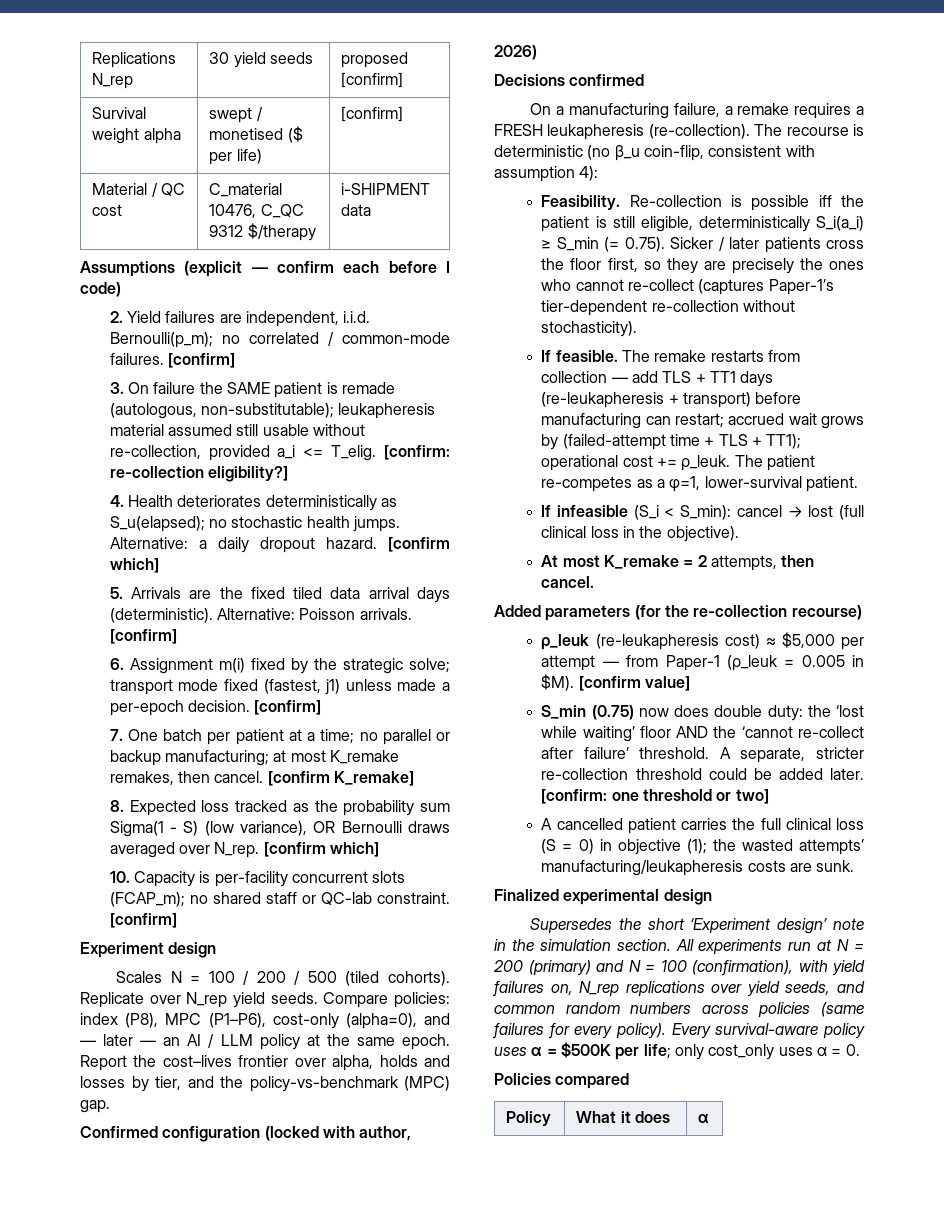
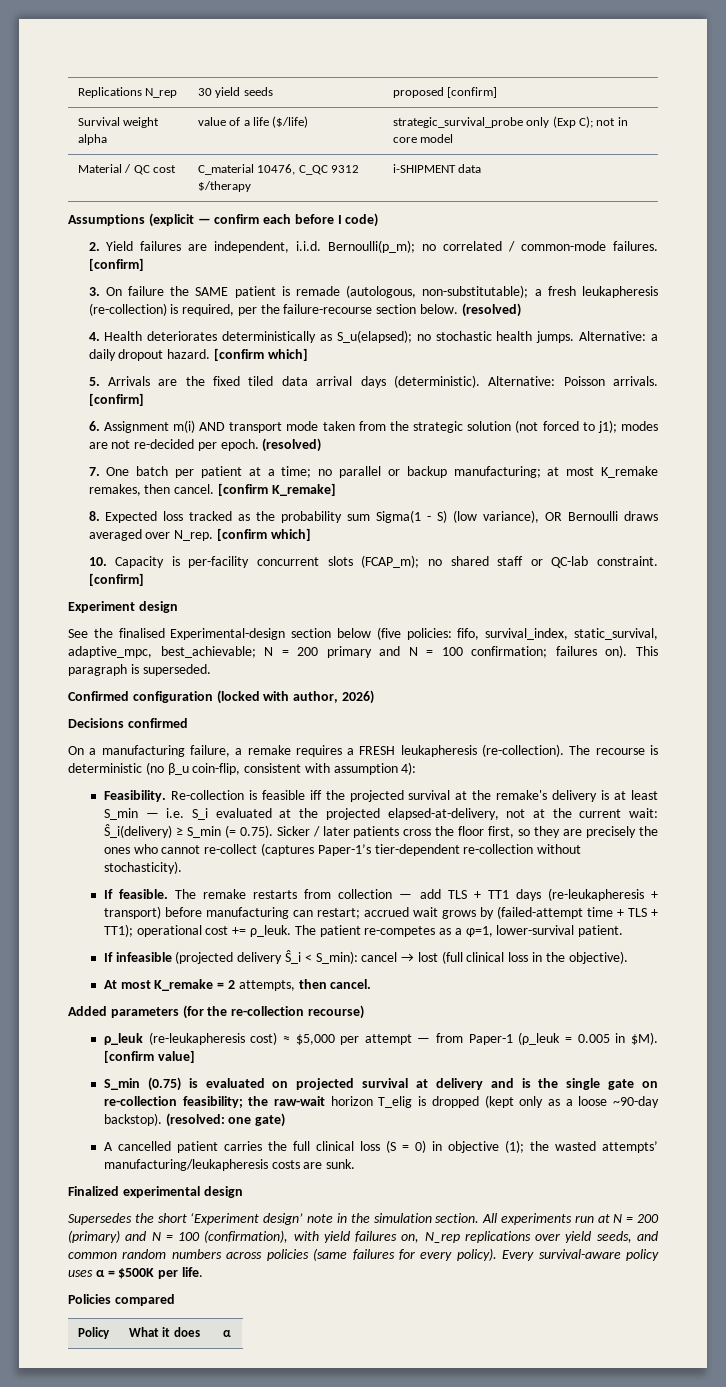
[209,107,263,123] [209,126,303,143] [209,149,262,165] [341,106,404,122] swept / monetised ($ per life) | [confirm] -> [197,116,309,128] [392,116,628,128] [392,134,454,143] value of a life ($/life) | strategic_survival_probe only (Exp C); not in core model
[338,403,436,419] [109,424,366,436] [109,445,451,461] [109,466,289,482] leukapheresis material assumed still usable without re-collection, provided a_i <= T_elig. [confirm: re-collection eligibility?] -> [534,286,658,298] [88,303,521,317] a fresh leukapheresis (re-collection) is required, per the failure-recourse section below. (resolved)
[250,658,450,674] [109,679,450,695] [109,700,322,716] fixed by the strategic solve; transport mode fixed (fastest, j1) unless made a per-epoch decision. [confirm] -> [199,420,658,433] [88,438,322,452] AND transport mode taken from the strategic solution (not forced to j1); modes are not re-decided per epoch. (resolved)
[116,971,450,986] [80,992,450,1008] [80,1013,451,1029] [80,1034,451,1050] [80,1055,450,1071] [80,1076,450,1092] [80,1100,110,1113] Scales N = 100 / 200 / 500 (tiled cohorts). Replicate over N_rep yield seeds. Compare policies: index (P8), MPC (P1–P6), cost-only (alpha=0), and — later — an AI / LLM policy at the same epoch. Report the cost–lives frontier over alpha, holds and losses by tier, and the policy-vs-benchmark (MPC) gap. -> [68,627,659,640] [68,645,659,658] [68,664,211,676] See the finalised Experimental-design section below (five policies: fifo, survival_index, static_survival, adaptive_mpc, best_achievable; N = 200 primary and N = 100 confirmation; failures on). This paragraph is superseded.
[751,195,810,211] possible -> [261,790,305,800] feasible
[541,216,864,232] patient is still eligible, deterministically S_i(a_i) -> [349,790,658,802] [103,808,658,820] [103,824,172,838] projected survival at the remake's delivery is at least S_min — i.e. S_i evaluated at the projected elapsed-at-delivery, not at the current wait: Ŝ_i(delivery)
[633,505,659,520] (S_i -> [175,950,302,964] (projected delivery Ŝ_i
[638,705,864,721] [541,726,864,742] [541,747,864,763] [541,768,864,780] [541,789,769,804] now does double duty: the ‘lost while waiting’ floor AND the ‘cannot re-collect after failure’ threshold. A separate, stricter re-collection threshold could be added later. [confirm: one threshold or two] -> [188,1078,658,1090] [103,1095,659,1108] [103,1113,286,1127] is evaluated on projected survival at delivery and is the single gate on re-collection feasibility; the raw-wait horizon T_elig is dropped (kept only as a loose ~90-day backstop). (resolved: one gate)
[643,1044,860,1060] life; only cost_only uses α = 0. -> [181,1267,203,1277] life.

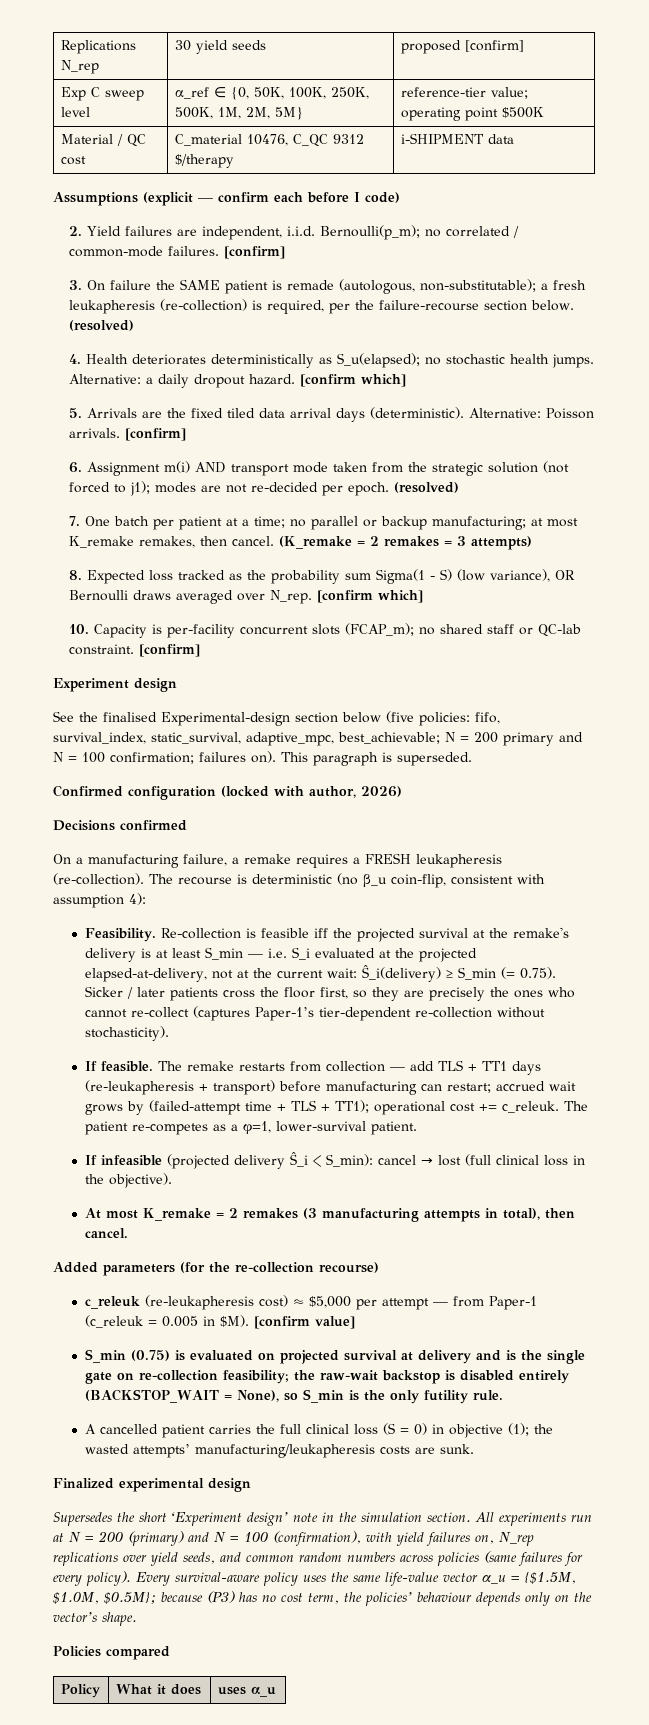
[77,117,160,128] [77,134,107,145] [197,116,309,128] [392,116,628,128] [392,134,454,143] Survival weight alpha | value of a life ($/life) | strategic_survival_probe only (Exp C); not in core model -> [60,87,144,101] [60,107,90,117] [174,87,369,100] [174,107,303,120] [400,87,528,99] [400,107,544,121] Exp C sweep level | α_ref ∈ {0, 50K, 100K, 250K, 500K, 1M, 2M, 5M} | reference-tier value; operating point $500K
[217,483,336,496] [confirm K_remake] -> [279,536,533,550] (K_remake = 2 remakes = 3 attempts)
[250,925,292,937] ρ_leuk. -> [501,1101,559,1113] c_releuk.
[238,980,295,991] attempts, -> [242,1208,540,1222] remakes (3 manufacturing attempts in total),
[103,1033,143,1045] ρ_leuk -> [84,1296,140,1309] c_releuk
[518,1032,561,1045] (ρ_leuk -> [84,1315,143,1328] (c_releuk
[330,1095,659,1108] [103,1113,286,1127] horizon T_elig is dropped (kept only as a loose ~90-day backstop). (resolved: one gate) -> [381,1370,569,1384] [84,1389,503,1404] backstop is disabled entirely (BACKSTOP_WAIT = None), so S_min is the only futility rule.
[95,1267,203,1279] α = $500K per life. -> [331,1572,576,1586] [53,1591,592,1606] [53,1612,137,1626] the same life-value vector α_u = {$1.5M, $1.0M, $0.5M}; because (P3) has no cost term, the policies’ behaviour depends only on the vector’s shape.
[222,1330,231,1337] α -> [217,1687,276,1697] uses α_u

